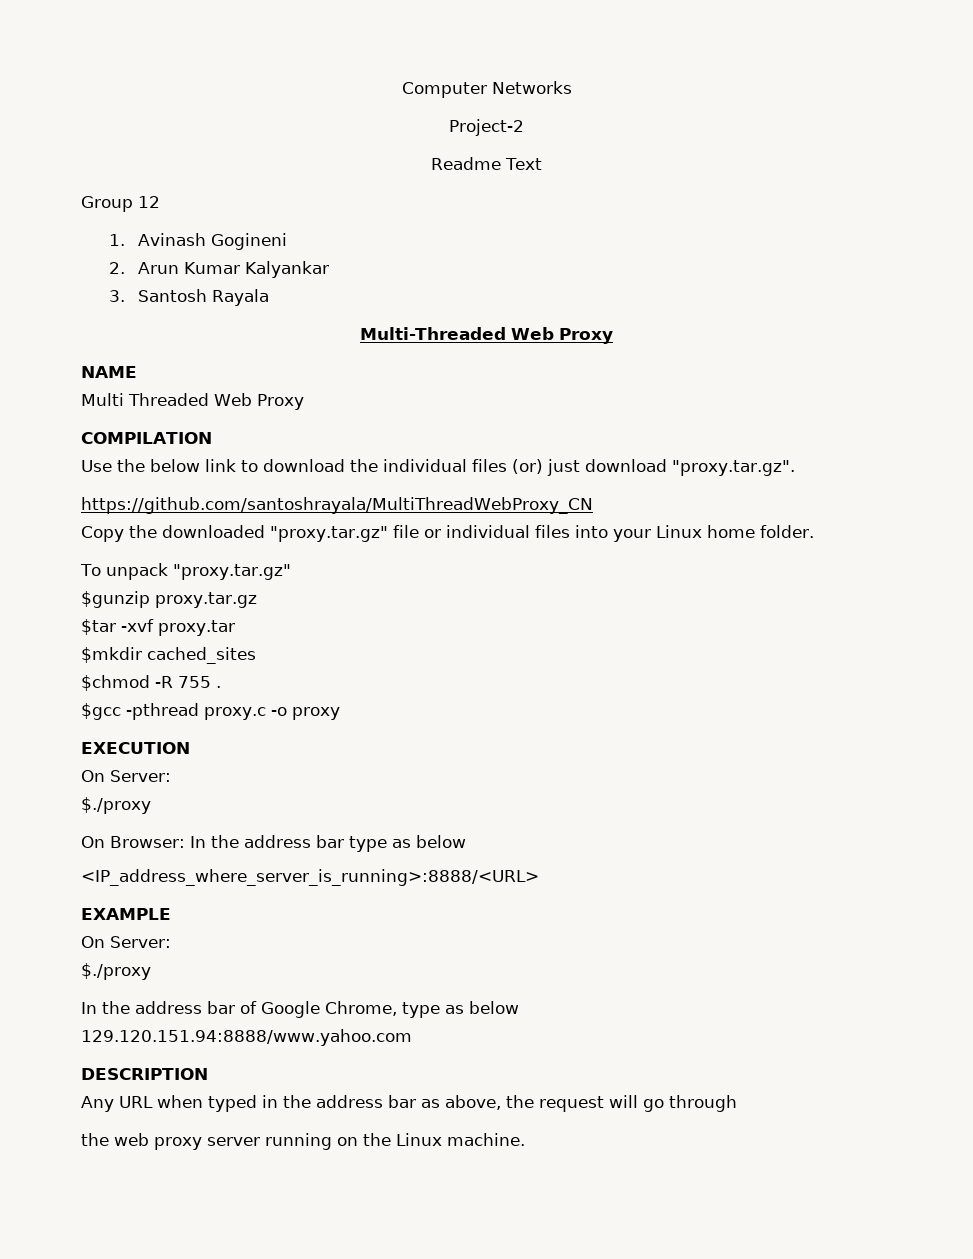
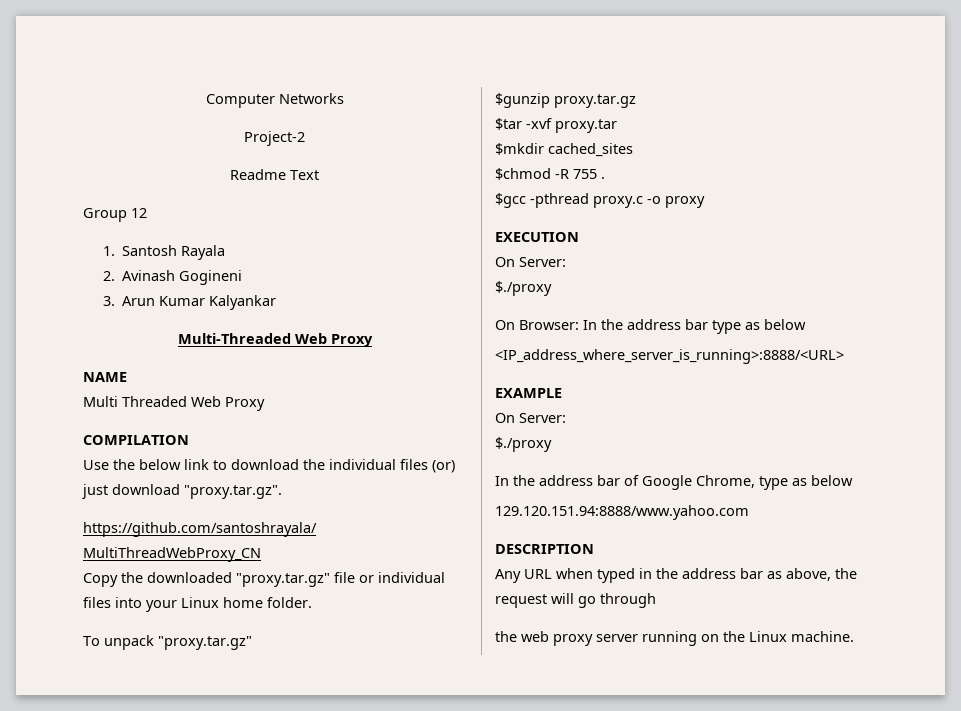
(126, 240) none -> [122,245,226,260] [102,271,115,281] Santosh Rayala // 2.
[109,262,126,274] 2. -> [102,296,115,306] 3.
[109,289,269,306] // 3. Santosh Rayala -> (277, 302) none

